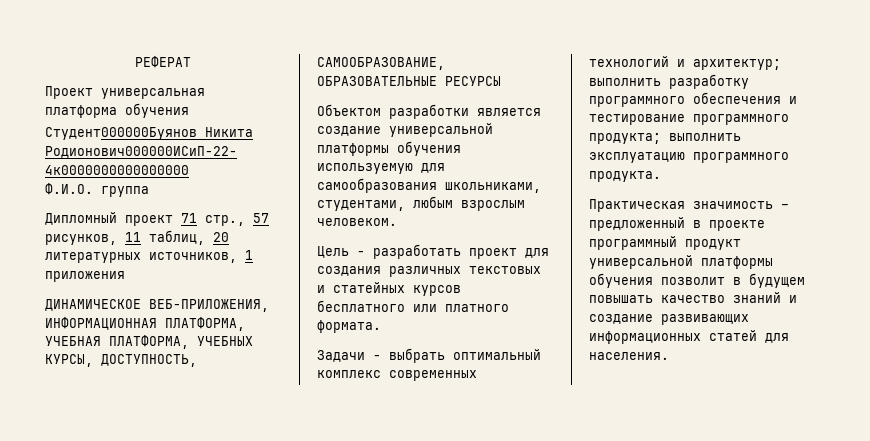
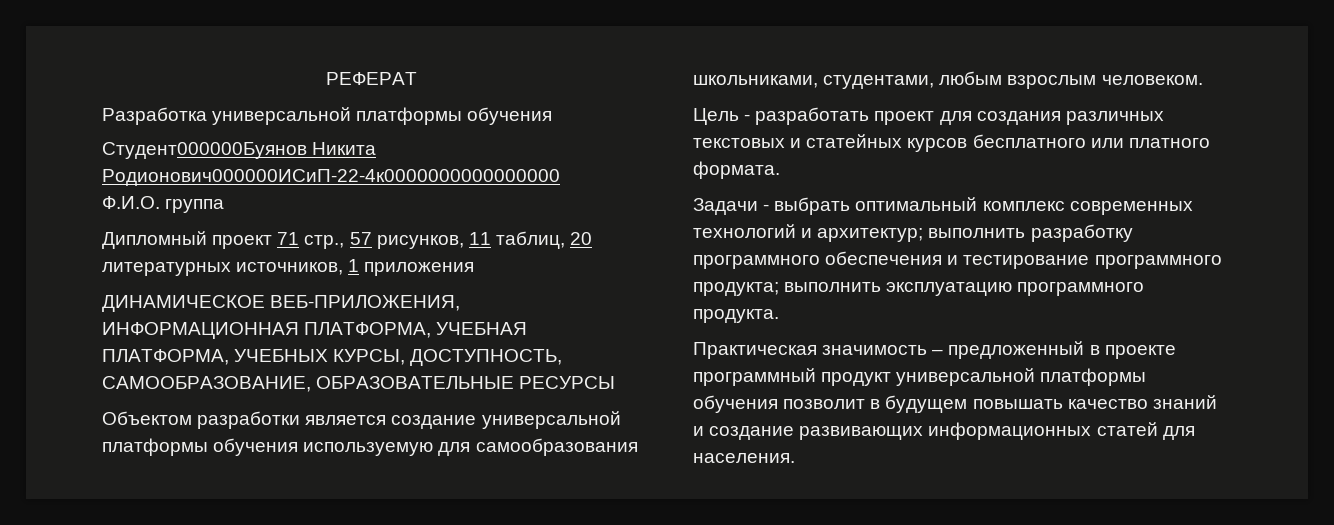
[45,86,205,99] [45,105,117,118] Проект универсальная платформа -> [102,107,463,125] Разработка универсальной платформы

